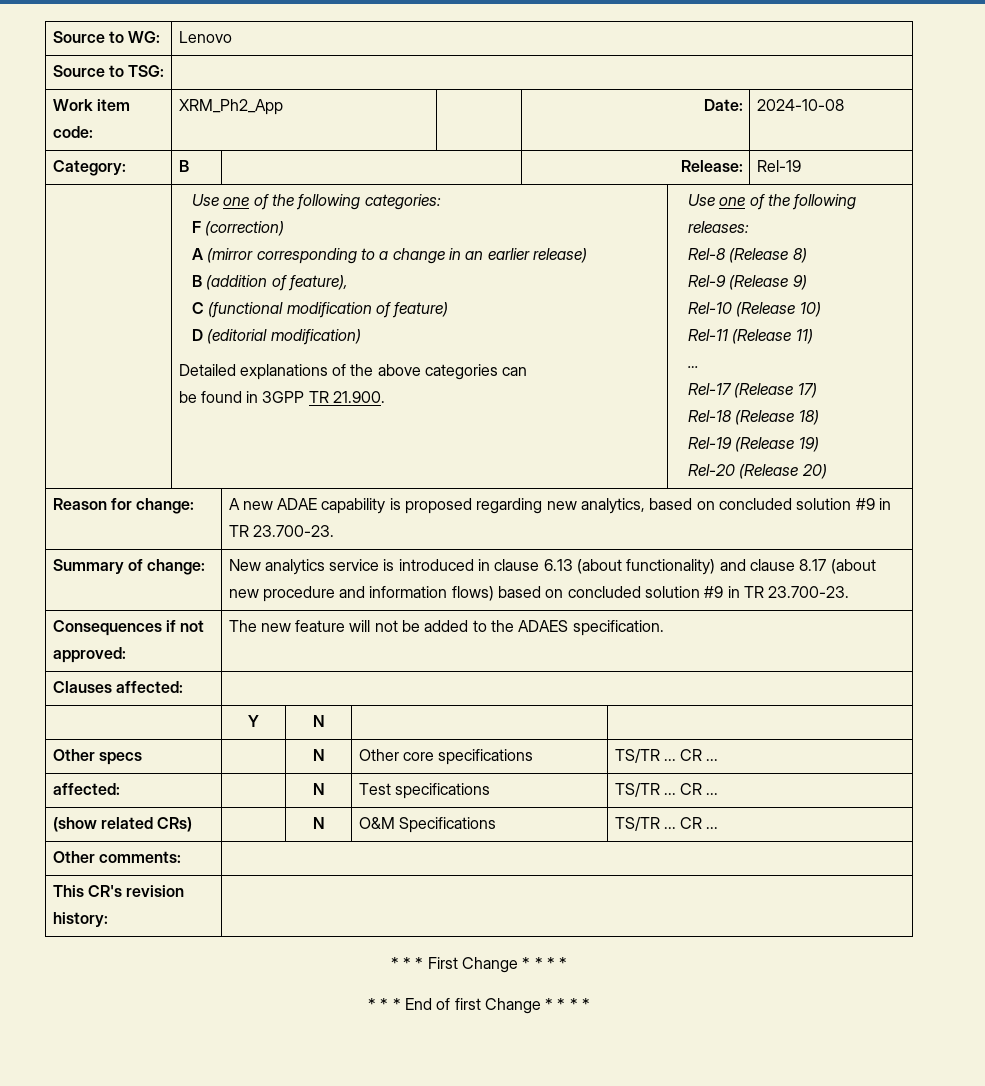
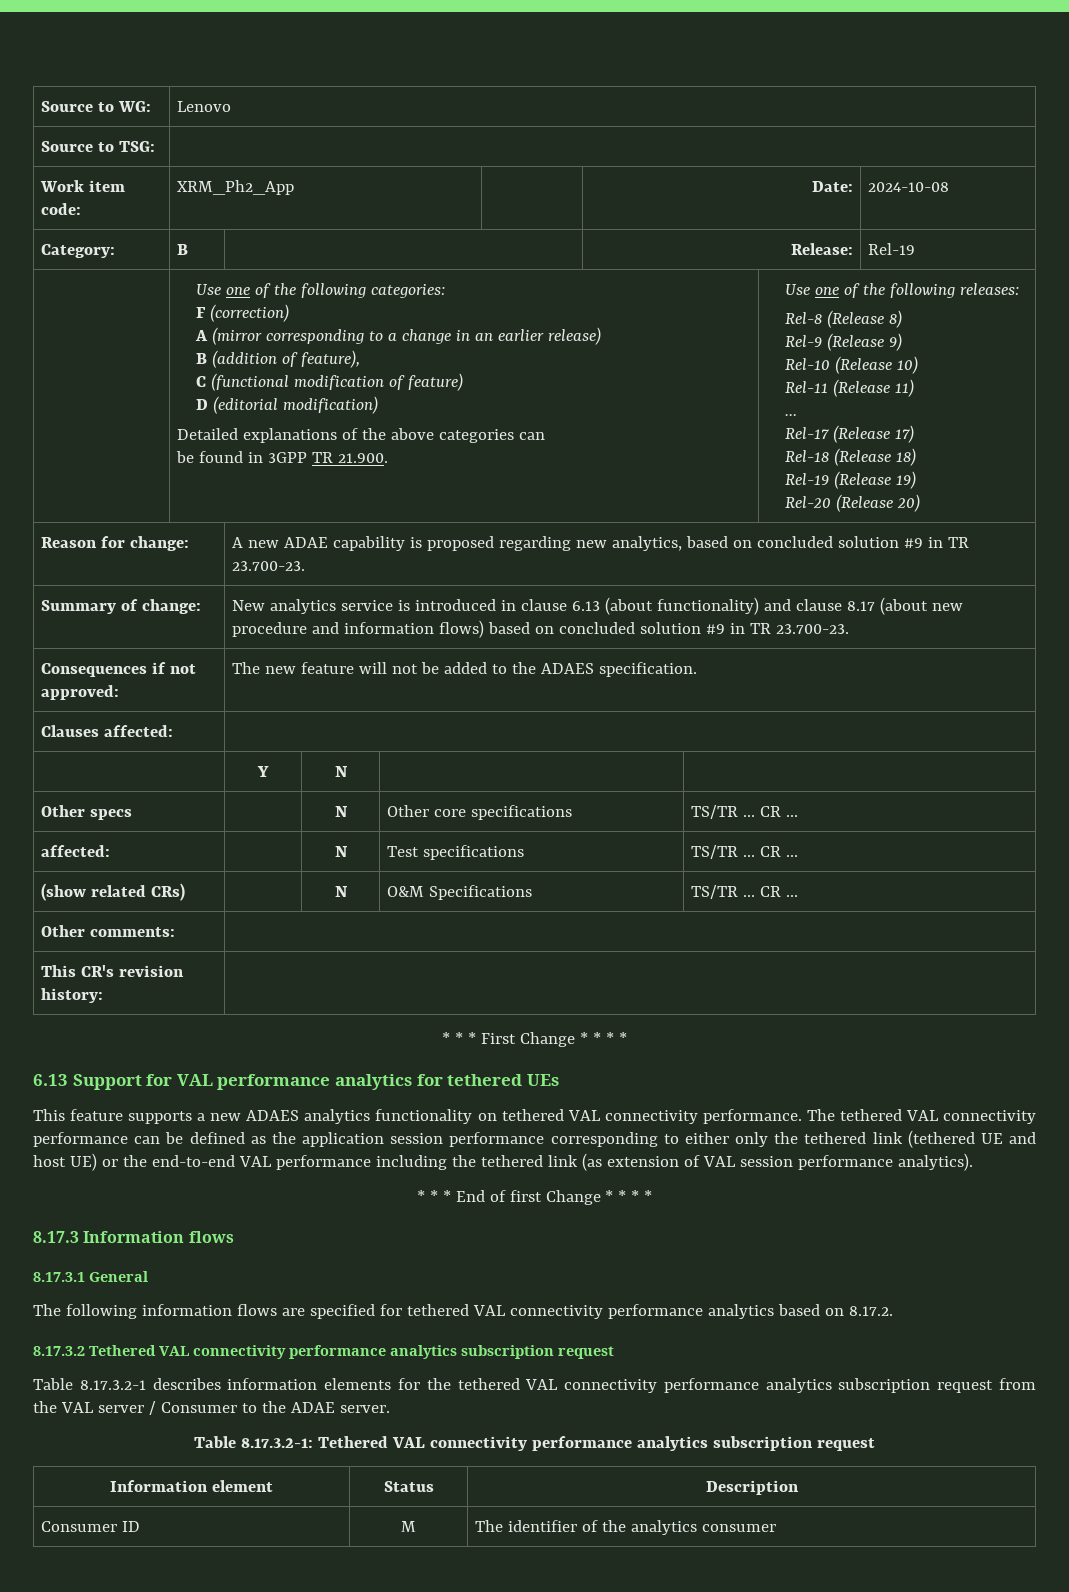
(568, 963) none -> [33,1074,559,1090] [33,1109,1036,1124] [33,1130,1036,1148] [33,1153,973,1171] // 6.13 Support for VAL performance analytics for tethered UEs // This feature supports a new ADAES analytics functionality on tethered VAL connectivity performance. The tethered VAL connectivity performance can be defined as the application session performance corresponding to either only the tethered link (tethered UE and host UE) or the end-to-end VAL performance including the tethered link (as extension of VAL session performance analytics).
(591, 1004) none -> [33,1231,234,1243] [33,1271,148,1282] [33,1304,893,1319] [33,1345,614,1359] [33,1378,1037,1393] [33,1401,390,1415] [194,1436,875,1451] [110,1480,273,1492] [383,1481,434,1492] [705,1480,799,1495] [41,1521,141,1532] [401,1521,416,1532] [475,1520,777,1535] // 8.17.3 Information flows // 8.17.3.1 General // The following information flows are specified for tethered VAL connectivity performance analytics based on 8.17.2. // 8.17.3.2 Tethered VAL connectivity performance analytics subscription request // Table 8.17.3.2-1 describes information elements for the tethered VAL connectivity performance analytics subscription request from the VAL server / Consumer to the ADAE server. // Table 8.17.3.2-1: Tethered VAL connectivity performance analytics subscription request // Information element | Status | Description // Consumer ID | M | The identifier of the analytics consumer

